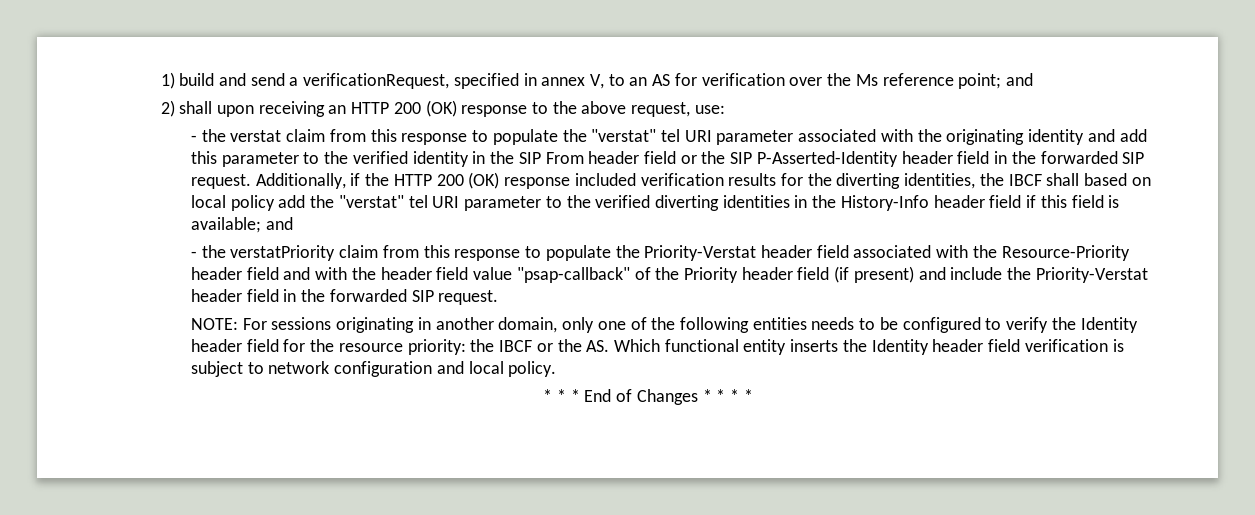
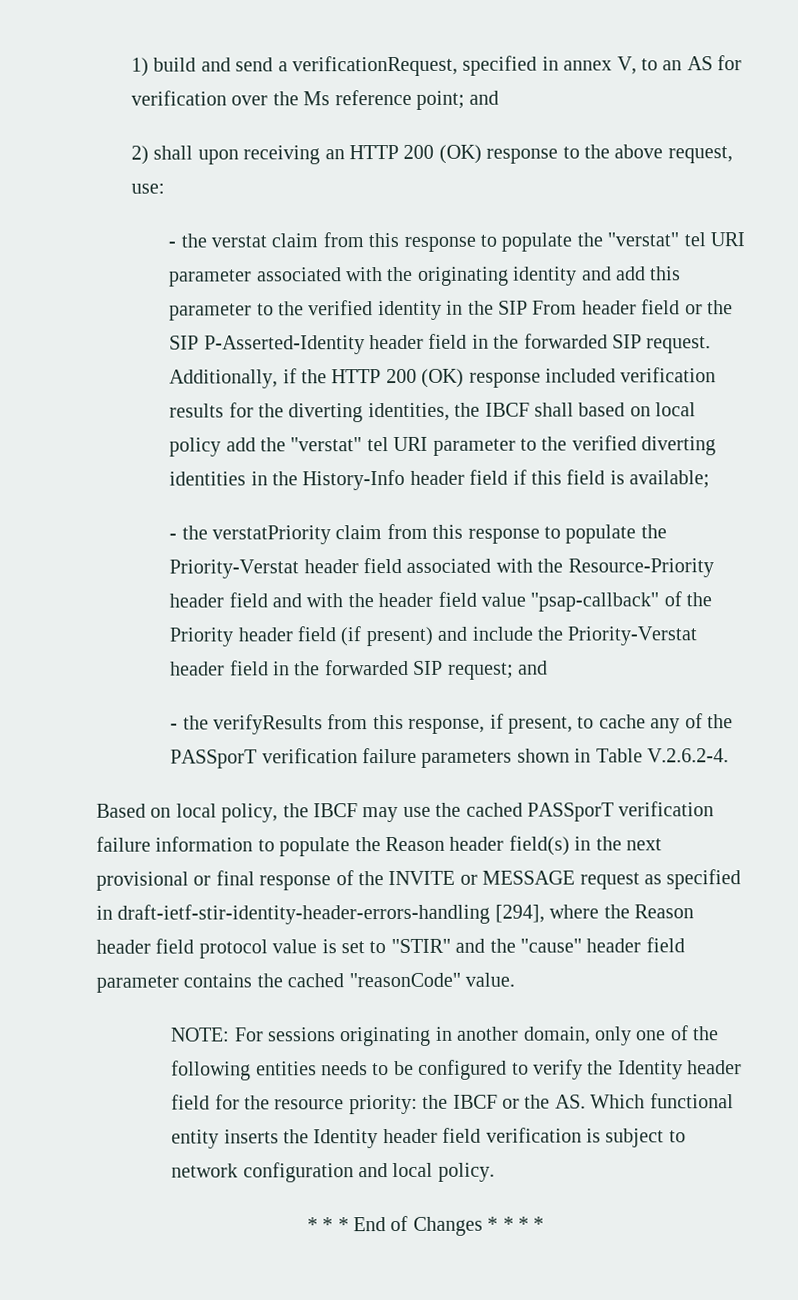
[265,217,293,230] and -> (711, 479) none
[438,290,499,305] request. -> [447,660,548,680] [170,713,733,735] [170,747,729,769] [96,801,715,823] [96,835,662,857] [96,869,742,891] [96,903,694,925] [96,937,685,959] [96,972,515,993] request; and // - the verifyResults from this response, if present, to cache any of the PASSporT verification failure parameters shown in Table V.2.6.2-4. // Based on local policy, the IBCF may use the cached PASSporT verification failure information to populate the Reason header field(s) in the next provisional or final response of the INVITE or MESSAGE request as specified in draft-ietf-stir-identity-header-errors-handling [294], where the Reason header field protocol value is set to "STIR" and the "cause" header field parameter contains the cached "reasonCode" value.

